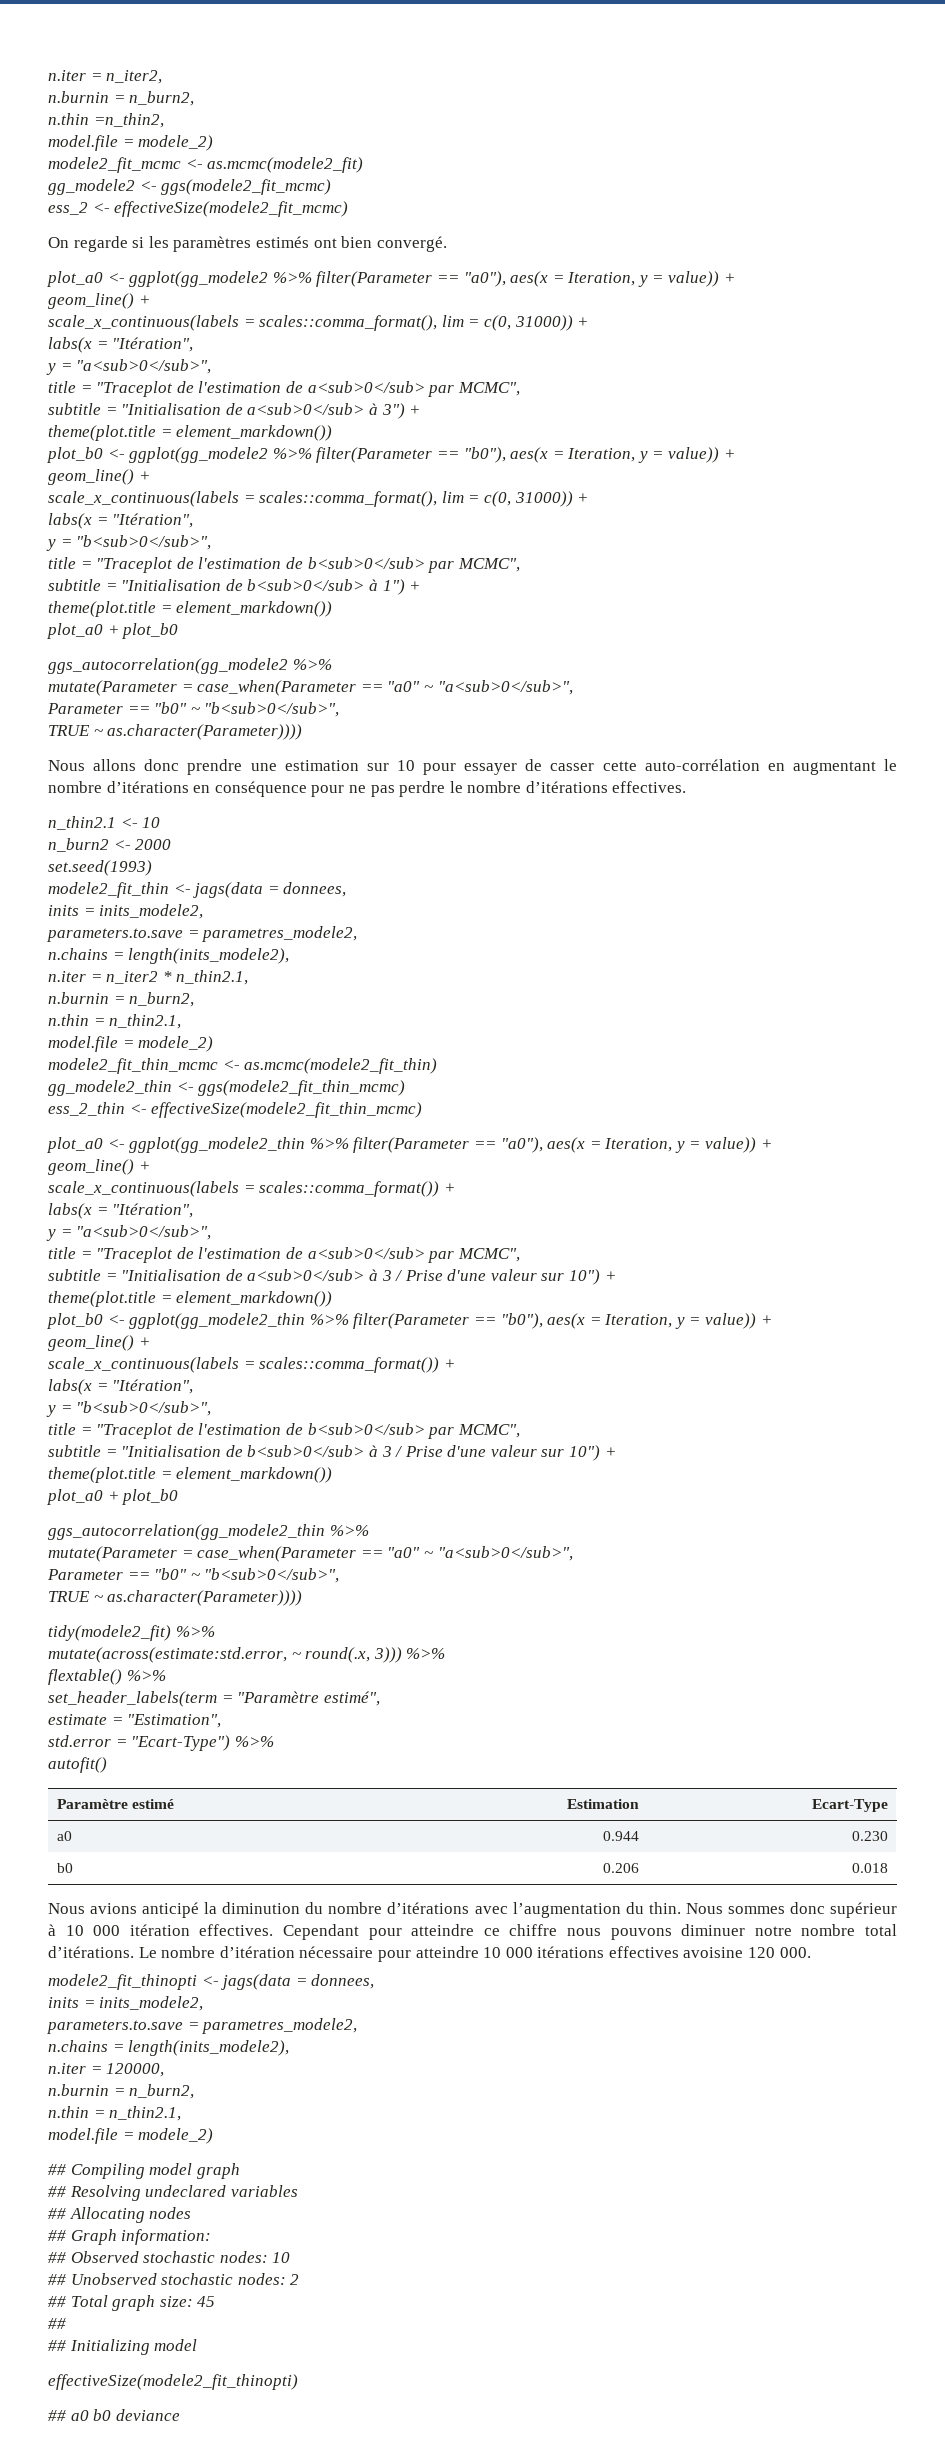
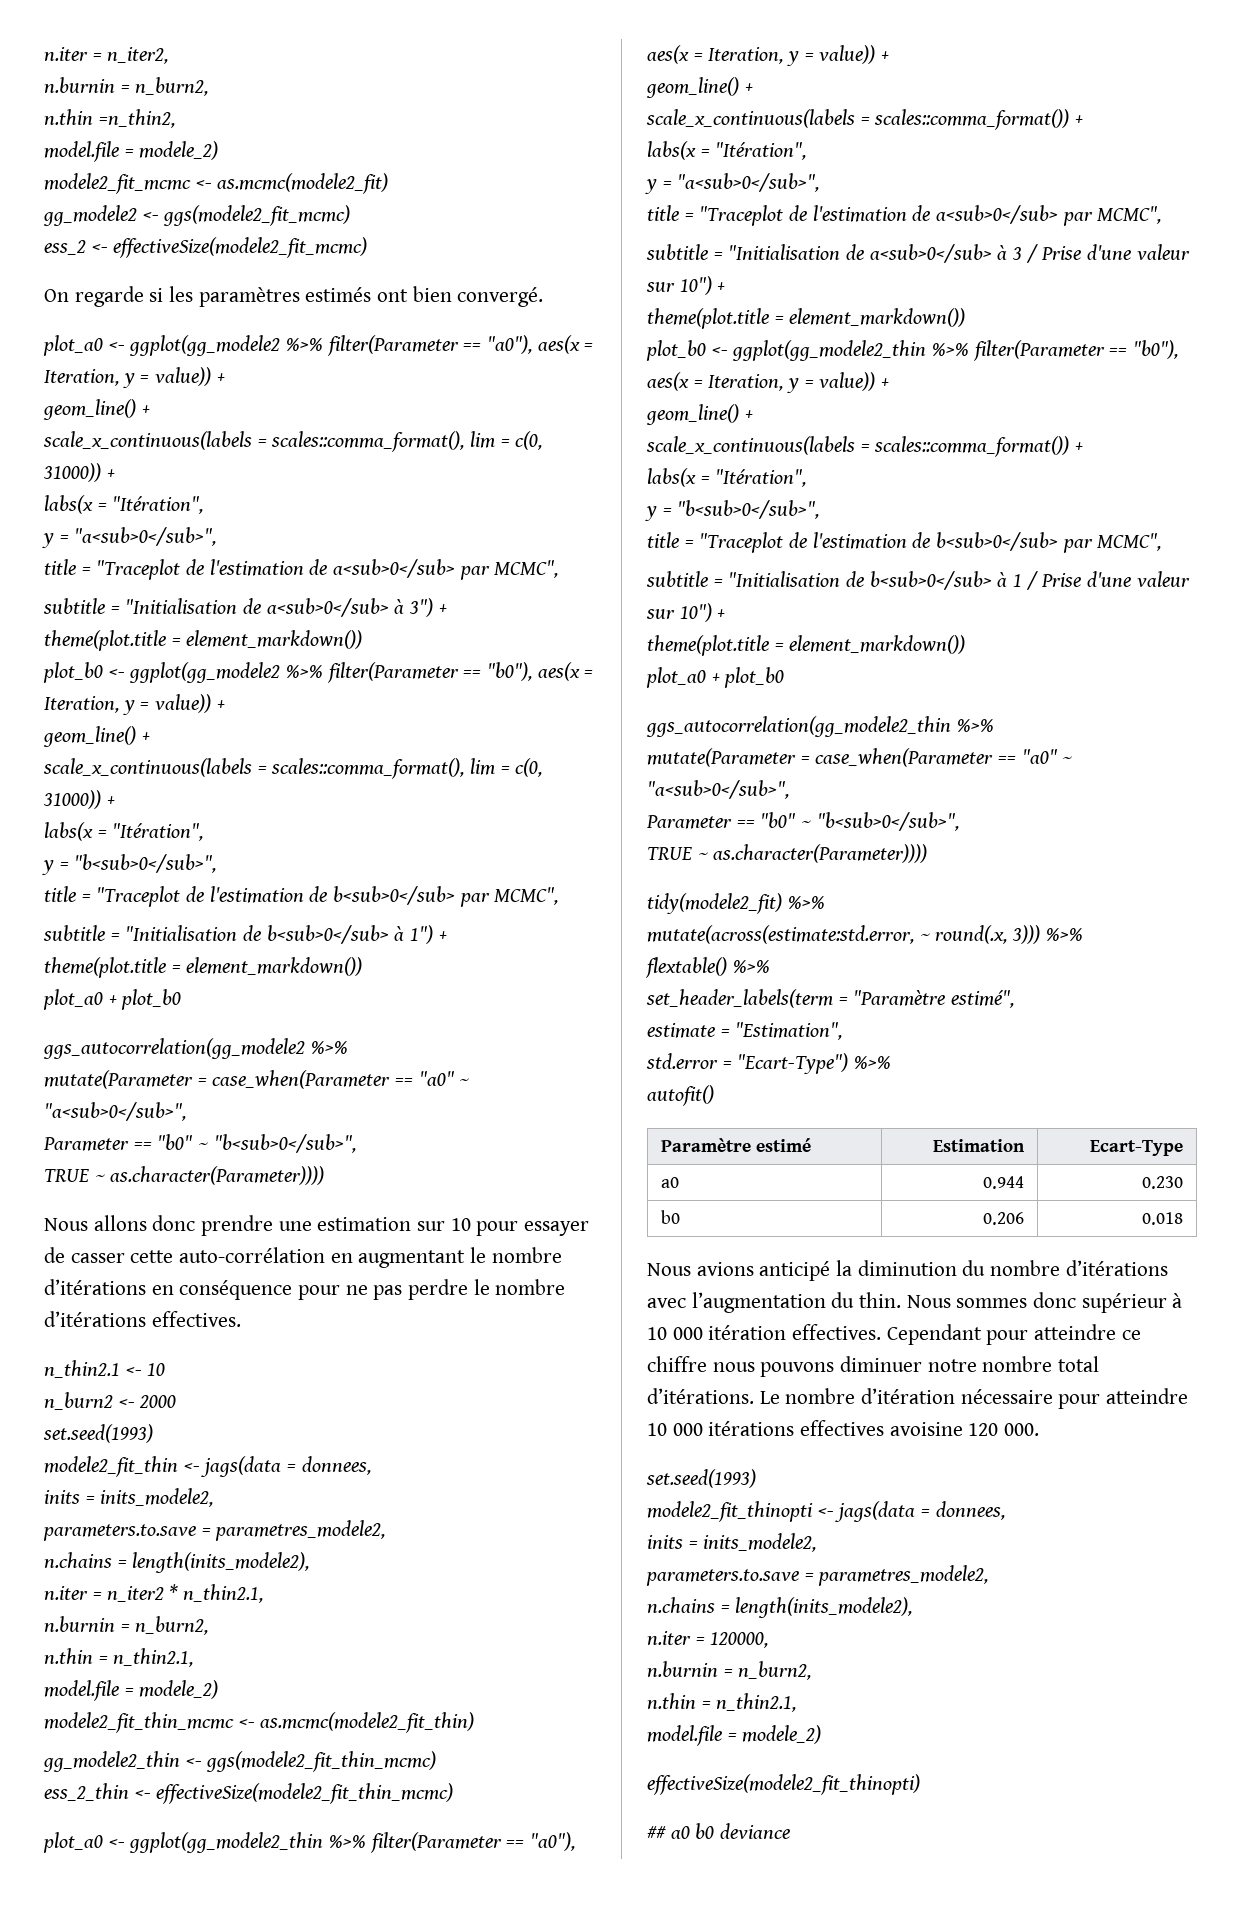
[381,1446,392,1457] 3 -> [1013,574,1023,587] 1
(811, 1952) none -> [646,1469,756,1488] // set.seed(1993)
[48,2163,240,2179] [48,2185,298,2201] [48,2207,192,2223] [48,2229,212,2245] [48,2251,291,2263] [48,2273,300,2285] [48,2295,216,2311] [48,2318,66,2329] [48,2339,198,2355] // ## Compiling model graph // ## Resolving undeclared variables // ## Allocating nodes // ## Graph information: // ## Observed stochastic nodes: 10 // ## Unobserved stochastic nodes: 2 // ## Total graph size: 45 // ## // ## Initializing model -> (822, 1734) none

